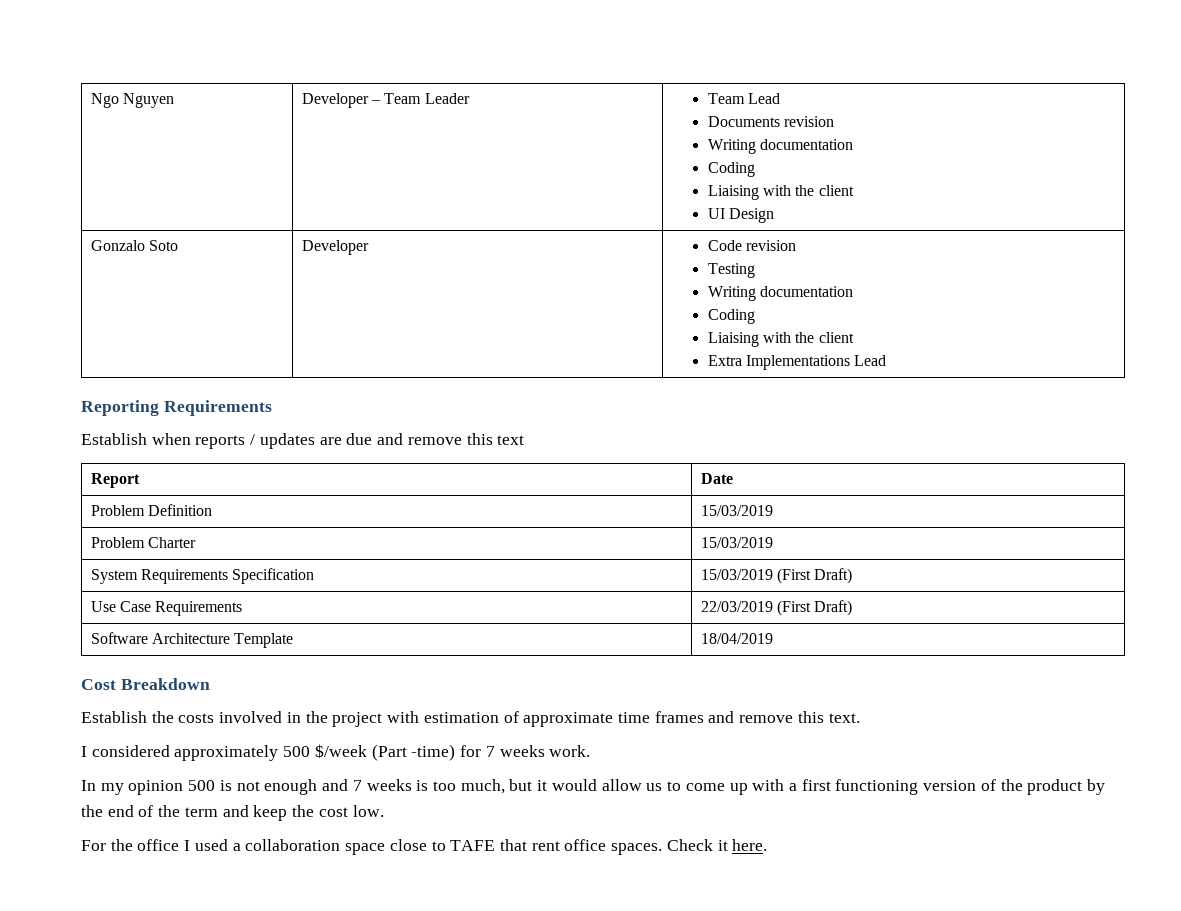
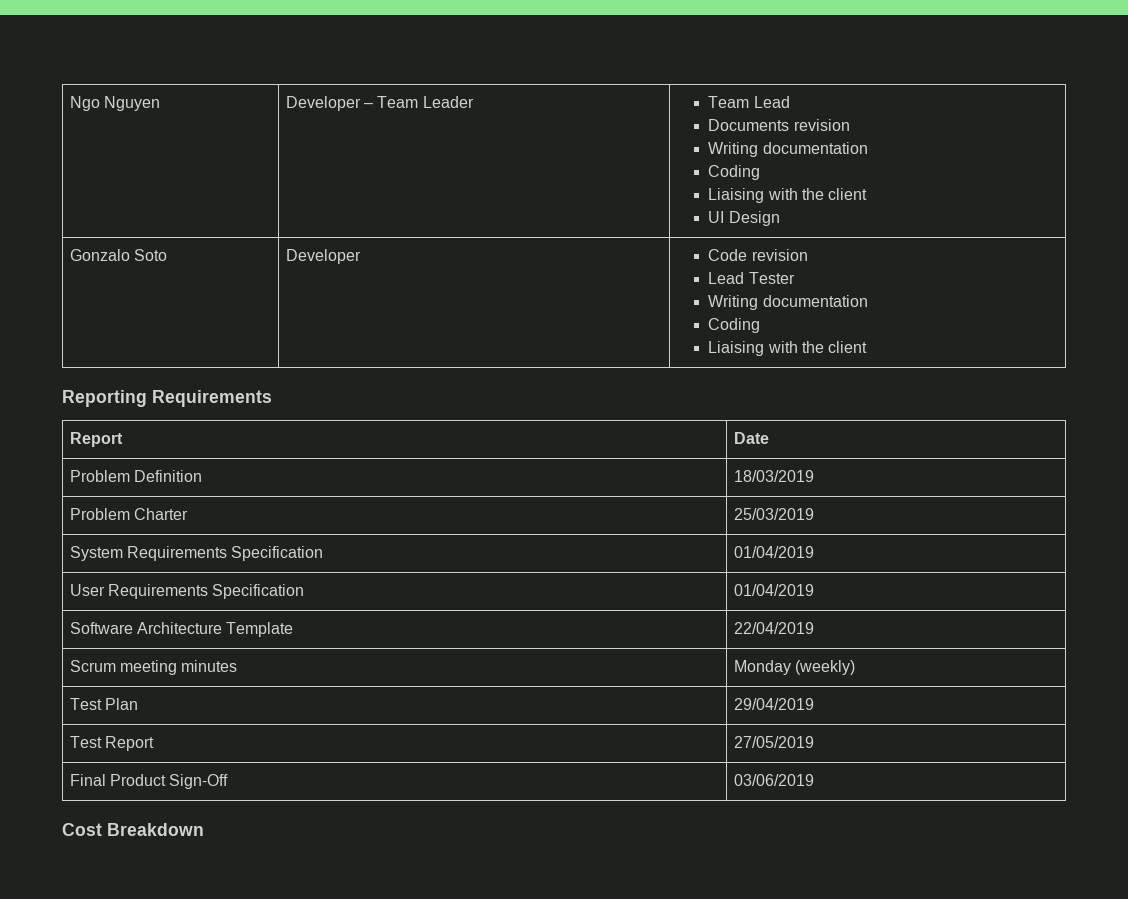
[707,263,755,278] [707,286,854,301] [707,309,755,324] [707,332,854,347] [707,355,887,370] Testing // Writing documentation // Coding // Liaising with the client // Extra Implementations Lead -> [708,272,795,284] [708,295,868,310] [708,318,761,333] [708,341,868,356] Lead Tester // Writing documentation // Coding // Liaising with the client
[81,433,525,449] // Establish when reports / updates are due and remove this text -> (272, 398) none
[700,505,773,516] 15/03/2019 -> [733,470,814,482] 18/03/2019
[700,537,773,548] 15/03/2019 -> [733,508,814,520] 25/03/2019
[700,568,853,584] [90,601,243,616] [700,600,853,616] [90,632,294,648] [700,633,773,644] [81,678,210,690] [81,711,860,727] [81,744,591,761] [81,779,1106,795] [81,805,384,821] [81,839,768,855] 15/03/2019 (First Draft) // Use Case Requirements | 22/03/2019 (First Draft) // Software Architecture Template | 18/04/2019 // Cost Breakdown // Establish the costs involved in the project with estimation of approximate time frames and remove this text. // I considered approximately 500 $/week (Part -time) for 7 weeks work. // In my opinion 500 is not enough and 7 weeks is too much, but it would allow us to come up with a first functioning version of the product by the end of the term and keep the cost low. // For the office I used a collaboration space close to TAFE that rent office spaces. Check it here. -> [733,546,814,558] [69,584,305,599] [733,584,814,596] [69,622,294,637] [733,622,814,634] [69,660,238,675] [733,660,855,675] [69,698,138,710] [733,698,814,710] [69,736,154,751] [733,736,814,748] [69,774,229,789] [733,774,814,786] [62,823,204,836] 01/04/2019 // User Requirements Specification | 01/04/2019 // Software Architecture Template | 22/04/2019 // Scrum meeting minutes | Monday (weekly) // Test Plan | 29/04/2019 // Test Report | 27/05/2019 // Final Product Sign-Off | 03/06/2019 // Cost Breakdown

